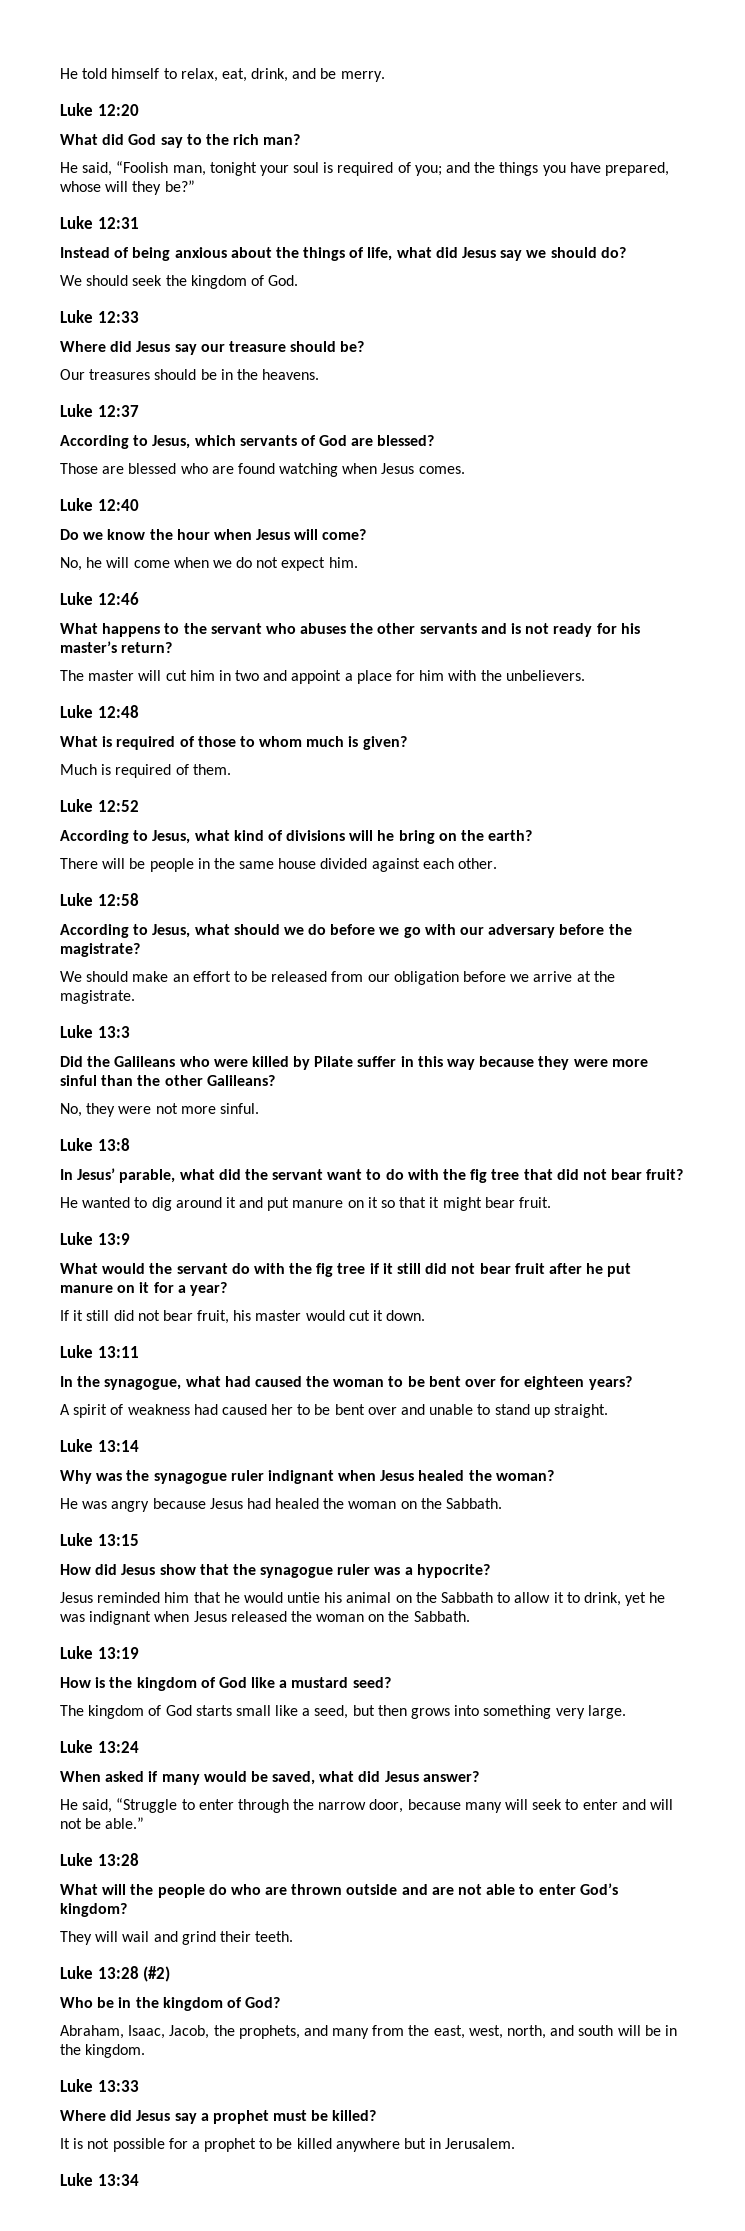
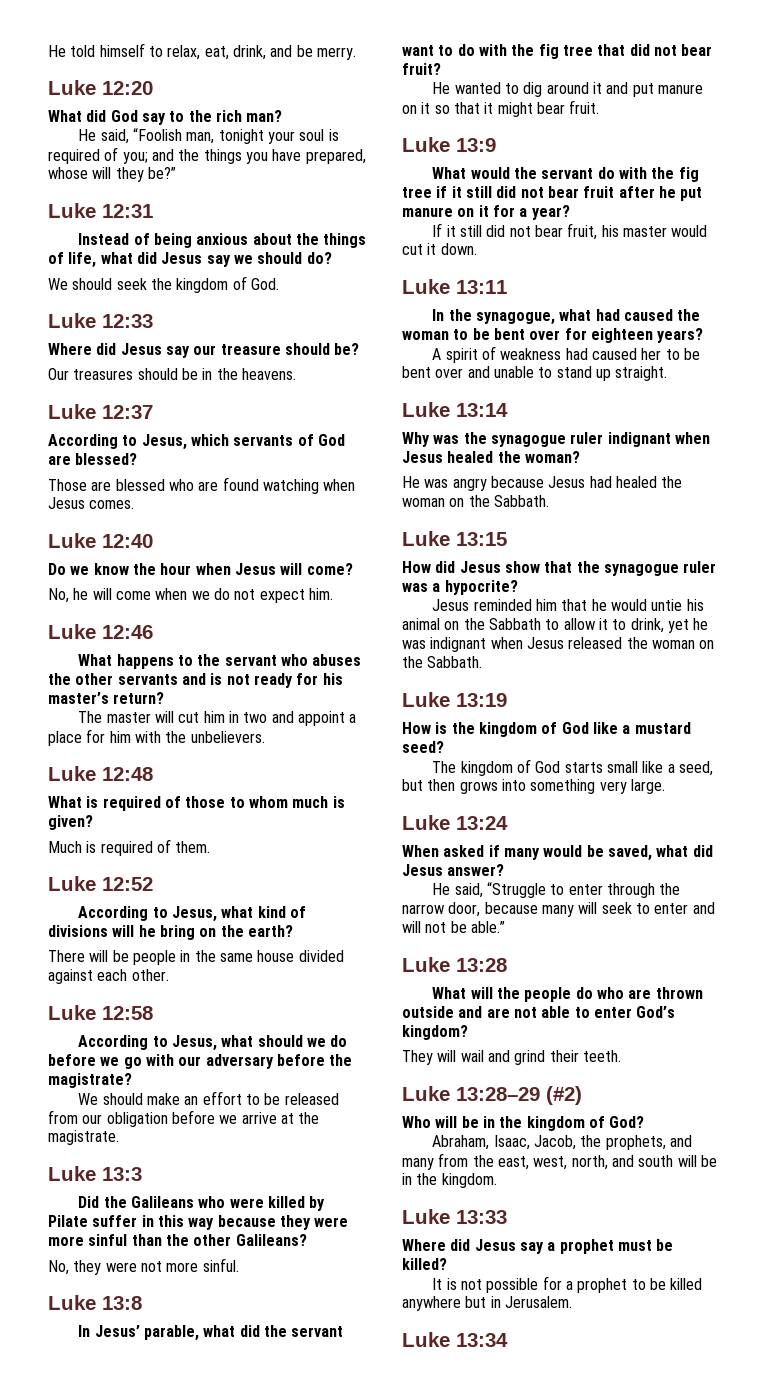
[97,1966,139,1979] 13:28 -> [456,1087,540,1101] 13:28–29
(93, 2002) none -> [435,1116,458,1128] will

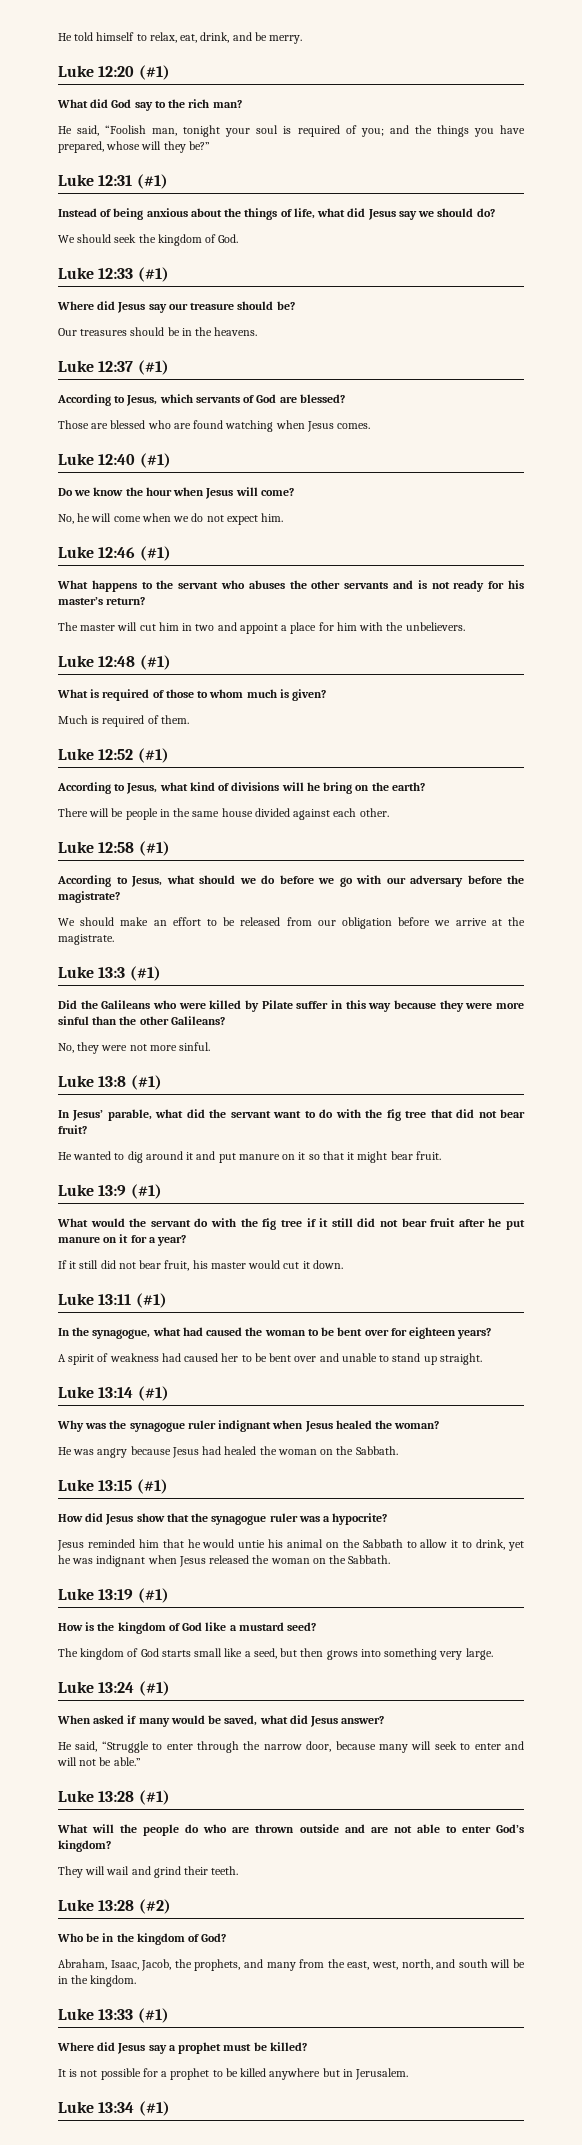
(153, 88) none -> [138,65,170,80] (#1)
(153, 211) none -> [136,174,168,189] (#1)
(153, 321) none -> [137,267,169,282] (#1)
(153, 412) none -> [137,360,169,375] (#1)
(153, 541) none -> [139,453,171,468] (#1)
(153, 632) none -> [139,546,171,561] (#1)
(153, 774) none -> [139,655,171,670] (#1)
(153, 884) none -> [137,748,169,763] (#1)
(153, 1013) none -> [138,841,170,856] (#1)
(142, 1174) none -> [129,966,161,981] (#1)
(142, 1303) none -> [130,1075,162,1090] (#1)
(496, 145) none -> [130,1184,162,1199] (#1)
(507, 287) none -> [135,1293,167,1308] (#1)
(508, 410) none -> [137,1386,169,1401] (#1)
(507, 539) none -> [136,1479,168,1494] (#1)
(507, 700) none -> [137,1588,169,1603] (#1)
(508, 823) none -> [138,1681,170,1696] (#1)
(507, 965) none -> [138,1790,170,1805] (#1)
[456,1087,540,1101] 13:28–29 -> [98,1900,135,1911] 13:28
[435,1116,458,1128] will -> (84, 1937) none
(507, 1217) none -> [137,2008,169,2023] (#1)
(508, 1340) none -> [138,2101,170,2116] (#1)

